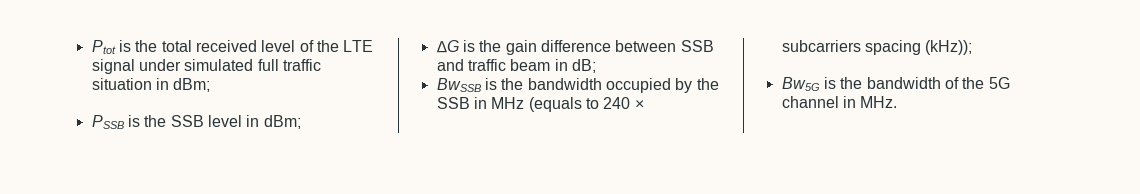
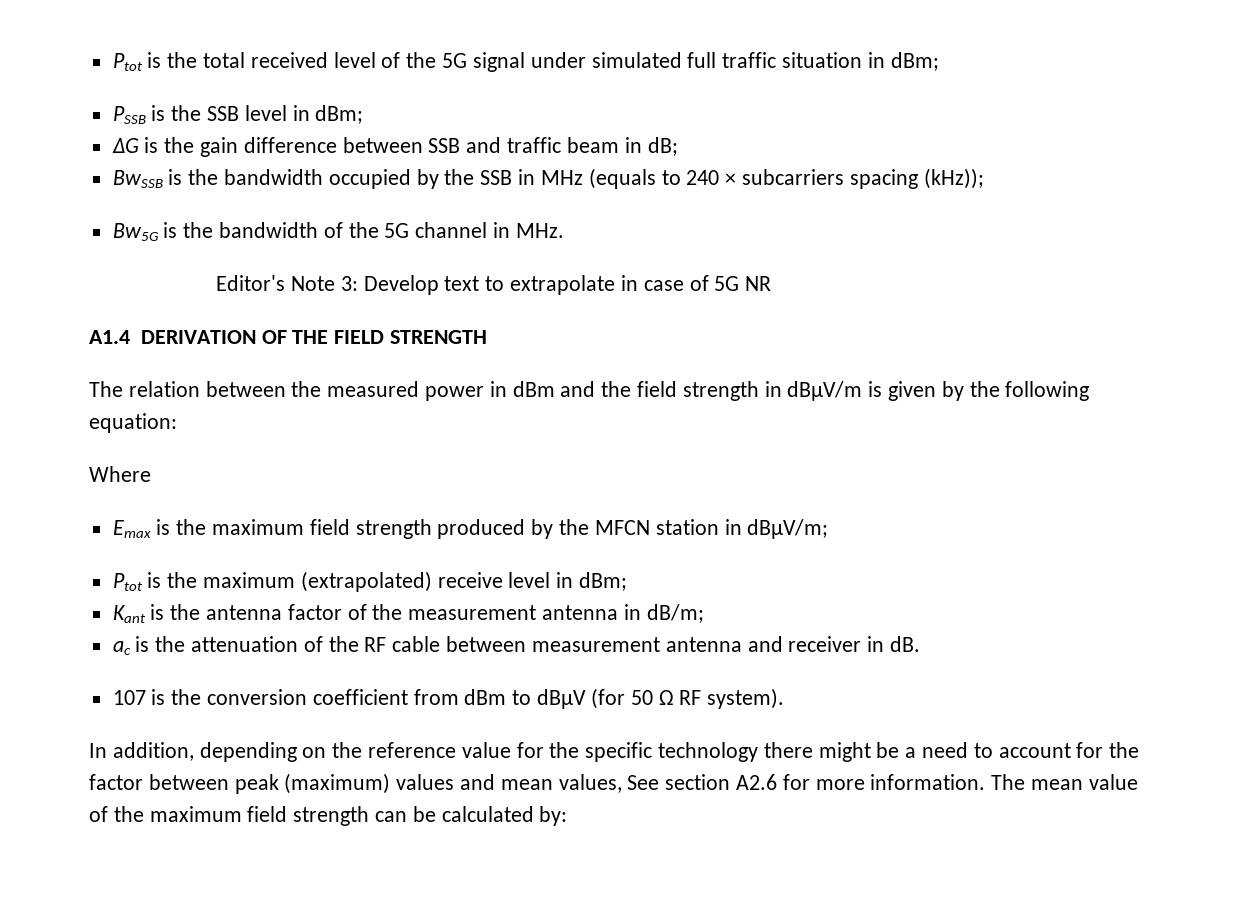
[343,40,374,52] LTE -> [442,53,468,68] 5G
(898, 102) none -> [216,275,772,295] [89,330,487,344] [89,381,1090,401] [89,413,177,433] [89,466,151,482] [112,519,829,539] [112,571,628,592] [112,604,704,623] [112,636,920,655] [112,688,785,709] [89,742,1140,762] [89,773,1138,794] [89,806,568,826] // Editor's Note 3: Develop text to extrapolate in case of 5G NR // A1.4 DERIVATION OF THE FIELD STRENGTH // The relation between the measured power in dBm and the field strength in dBµV/m is given by the following equation: // Where // Emax is the maximum field strength produced by the MFCN station in dBµV/m; // Ptot is the maximum (extrapolated) receive level in dBm; // Kant is the antenna factor of the measurement antenna in dB/m; // ac is the attenuation of the RF cable between measurement antenna and receiver in dB. // 107 is the conversion coefficient from dBm to dBµV (for 50 Ω RF system). // In addition, depending on the reference value for the specific technology there might be a need to account for the factor between peak (maximum) values and mean values, See section A2.6 for more information. The mean value of the maximum field strength can be calculated by:

